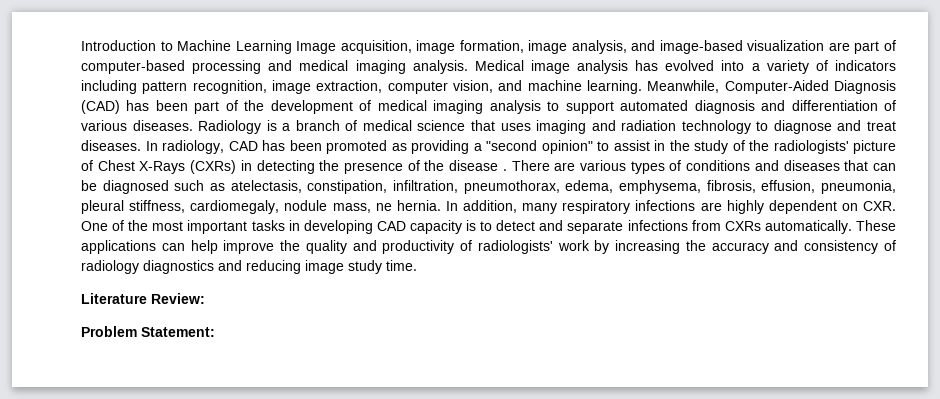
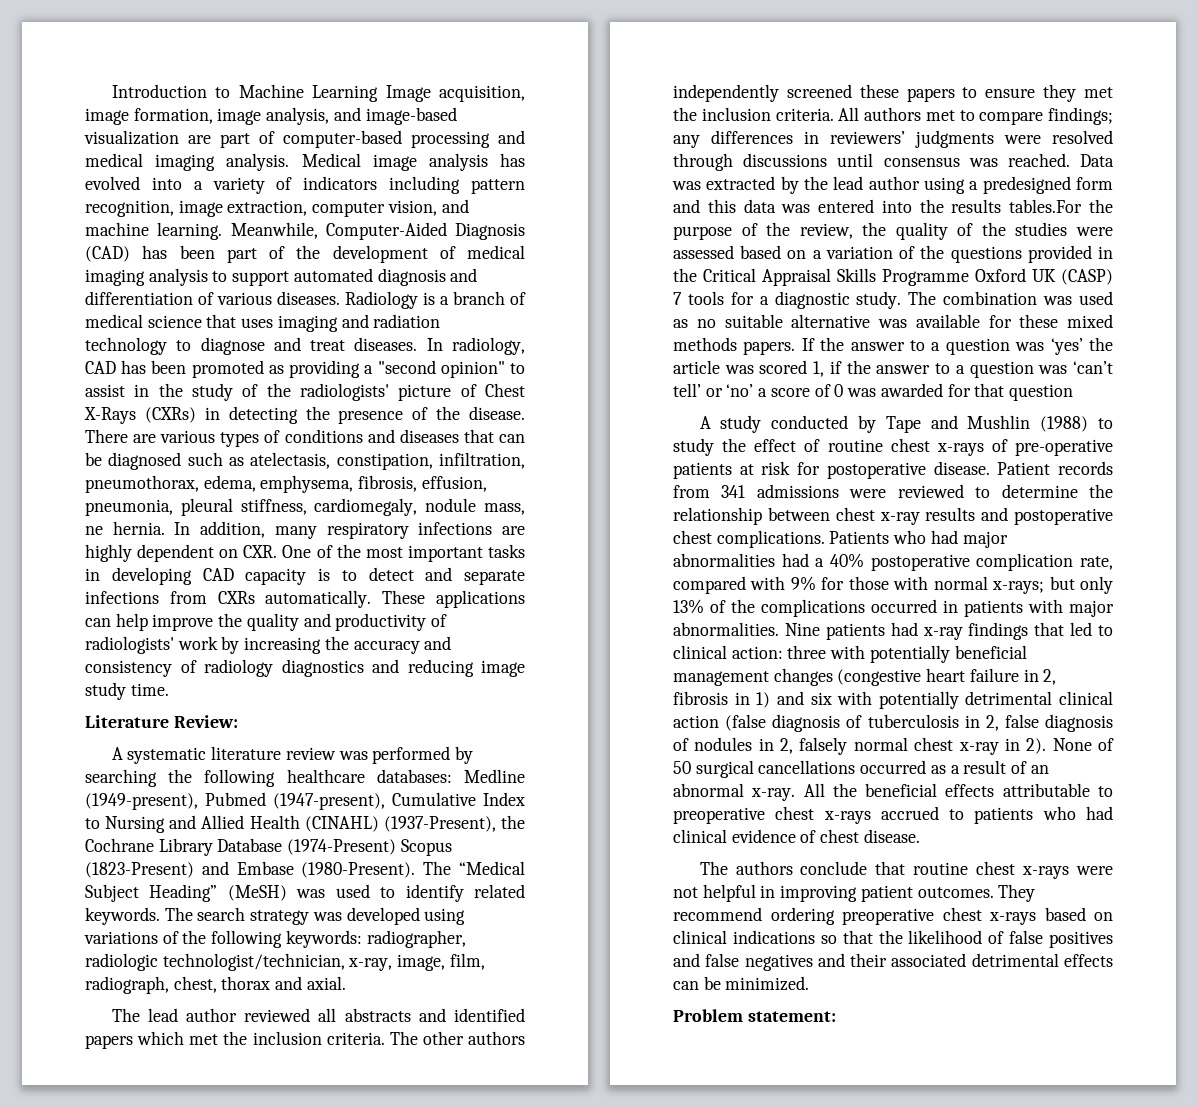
[449,160,507,171] disease . -> [469,406,525,420] disease.
(205, 298) none -> [111,746,474,764] [85,769,525,787] [85,792,525,810] [85,815,525,833] [85,838,452,856] [85,861,525,878] [85,884,526,902] [85,907,466,925] [84,930,466,948] [85,953,485,971] [85,976,346,994] [111,1008,525,1022] [85,1031,525,1049] [673,84,1113,102] [673,107,1113,125] [673,130,1113,148] [673,153,1114,171] [672,176,1113,194] [673,199,1113,213] [673,222,1113,240] [673,245,1113,263] [673,268,1113,286] [673,291,1113,309] [673,314,1113,328] [673,337,1113,355] [673,360,1113,378] [673,383,1073,401] [699,415,1113,433] [673,438,1113,456] [673,461,1113,479] [673,484,1113,498] [673,507,1113,525] [673,530,1008,548] [673,553,1113,571] [673,576,1113,594] [673,599,1114,617] [673,622,1113,640] [673,645,1027,663] [673,668,1057,686] [673,691,1113,709] [673,714,1113,732] [673,737,1114,755] [673,760,1049,778] [673,783,1113,801] [673,806,1113,824] [673,829,920,843] [699,861,1113,879] [673,884,1036,902] [673,907,1113,925] [673,930,1113,948] [673,953,1113,971] [673,976,810,991] // A systematic literature review was performed by searching the following healthcare databases: Medline (1949-present), Pubmed (1947-present), Cumulative Index to Nursing and Allied Health (CINAHL) (1937-Present), the Cochrane Library Database (1974-Present) Scopus (1823-Present) and Embase (1980-Present). The “Medical Subject Heading” (MeSH) was used to identify related keywords. The search strategy was developed using variations of the following keywords: radiographer, radiologic technologist/technician, x-ray, image, film, radiograph, chest, thorax and axial. // The lead author reviewed all abstracts and identified papers which met the inclusion criteria. The other authors independently screened these papers to ensure they met the inclusion criteria. All authors met to compare findings; any differences in reviewers’ judgments were resolved through discussions until consensus was reached. Data was extracted by the lead author using a predesigned form and this data was entered into the results tables.For the purpose of the review, the quality of the studies were assessed based on a variation of the questions provided in the Critical Appraisal Skills Programme Oxford UK (CASP) 7 tools for a diagnostic study. The combination was used as no suitable alternative was available for these mixed methods papers. If the answer to a question was ‘yes’ the article was scored 1, if the answer to a question was ‘can’t tell’ or ‘no’ a score of 0 was awarded for that question // A study conducted by Tape and Mushlin (1988) to study the effect of routine chest x-rays of pre-operative patients at risk for postoperative disease. Patient records from 341 admissions were reviewed to determine the relationship between chest x-ray results and postoperative chest complications. Patients who had major abnormalities had a 40% postoperative complication rate, compared with 9% for those with normal x-rays; but only 13% of the complications occurred in patients with major abnormalities. Nine patients had x-ray findings that led to clinical action: three with potentially beneficial management changes (congestive heart failure in 2, fibrosis in 1) and six with potentially detrimental clinical action (false diagnosis of tuberculosis in 2, false diagnosis of nodules in 2, falsely normal chest x-ray in 2). None of 50 surgical cancellations occurred as a result of an abnormal x-ray. All the beneficial effects attributable to preoperative chest x-rays accrued to patients who had clinical evidence of chest disease. // The authors conclude that routine chest x-rays were not helpful in improving patient outcomes. They recommend ordering preoperative chest x-rays based on clinical indications so that the likelihood of false positives and false negatives and their associated detrimental effects can be minimized.
[141,327,215,337] Statement: -> [747,1011,836,1022] statement:

